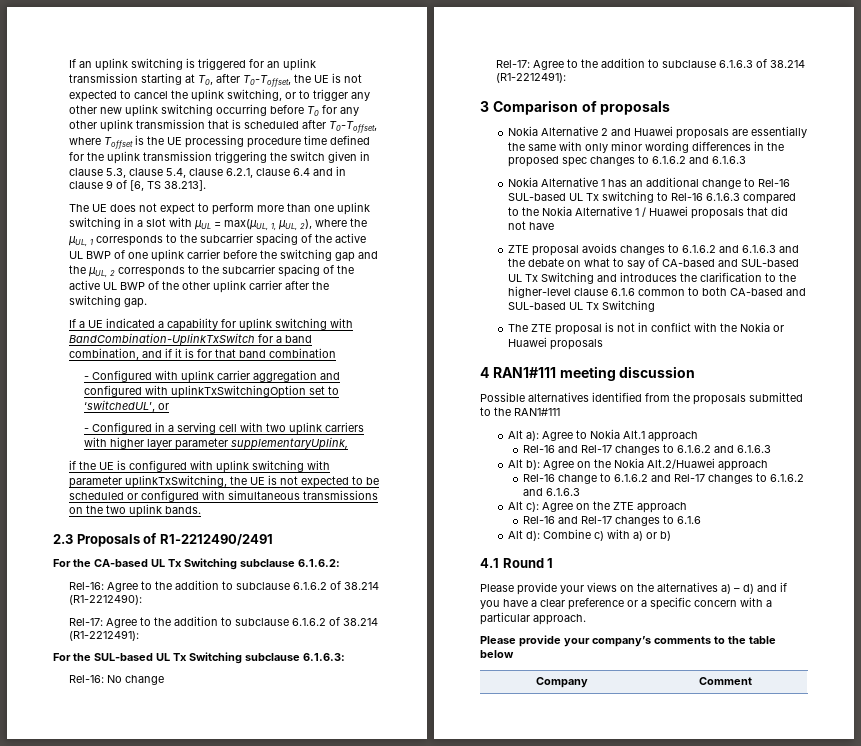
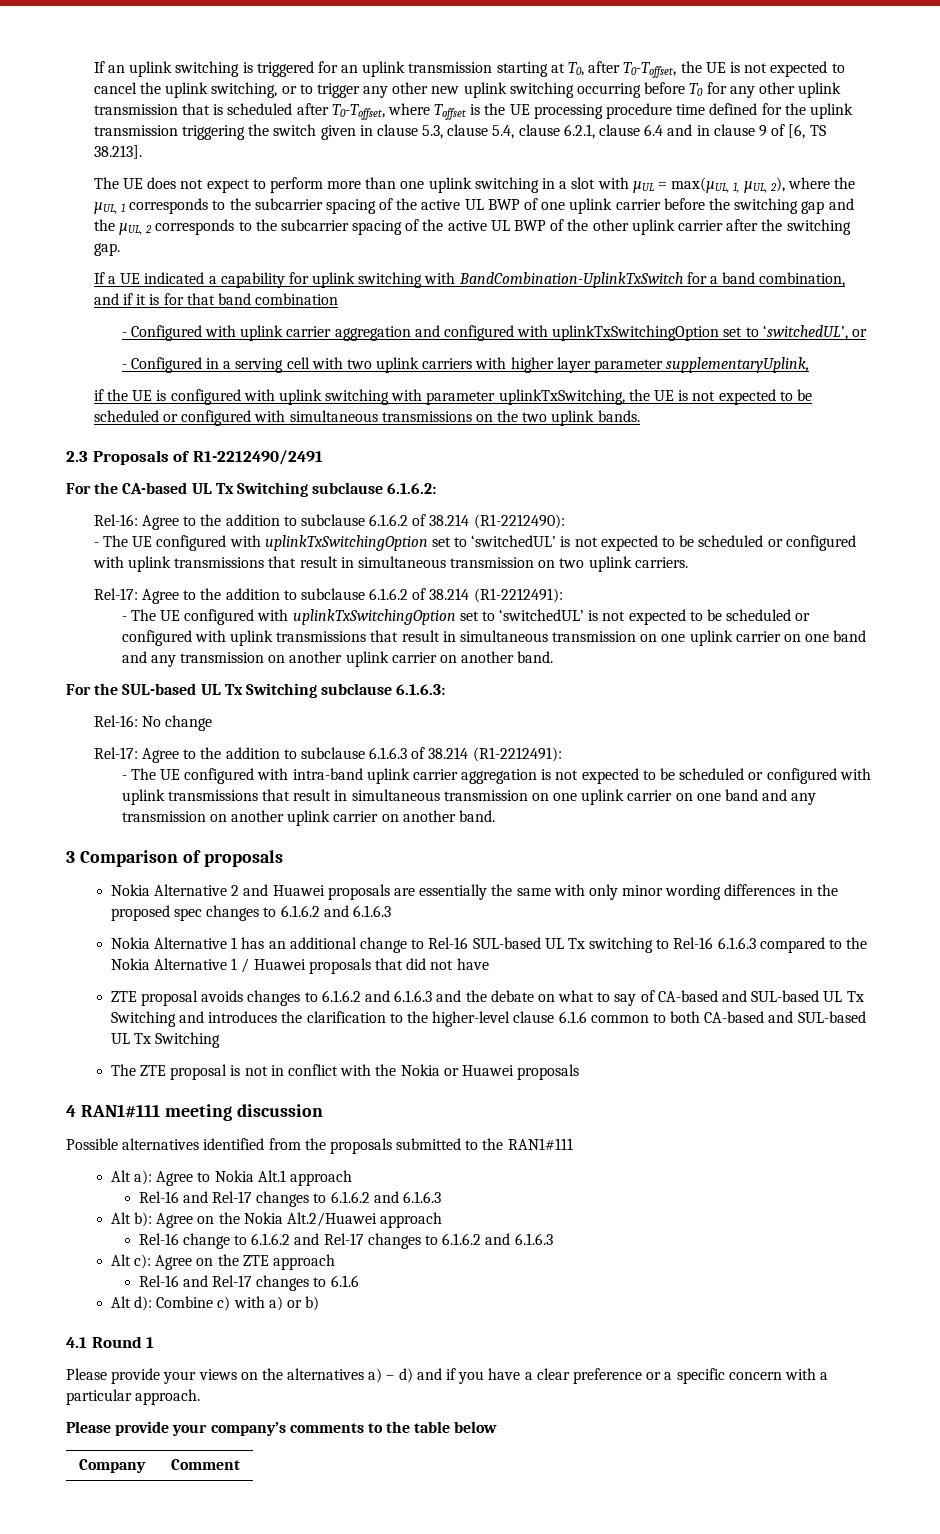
(142, 599) none -> [93,535,856,551] [92,556,688,572] // - The UE configured with uplinkTxSwitchingOption set to ‘switchedUL’ is not expected to be scheduled or configured with uplink transmissions that result in simultaneous transmission on two uplink carriers.
(139, 635) none -> [121,609,811,625] [121,630,867,646] [121,651,554,667] // - The UE configured with uplinkTxSwitchingOption set to ‘switchedUL’ is not expected to be scheduled or configured with uplink transmissions that result in simultaneous transmission on one uplink carrier on one band and any transmission on another uplink carrier on another band.
(566, 77) none -> [121,768,871,784] [121,789,817,805] [121,810,495,826] // - The UE configured with intra-band uplink carrier aggregation is not expected to be scheduled or configured with uplink transmissions that result in simultaneous transmission on one uplink carrier on one band and any transmission on another uplink carrier on another band.

